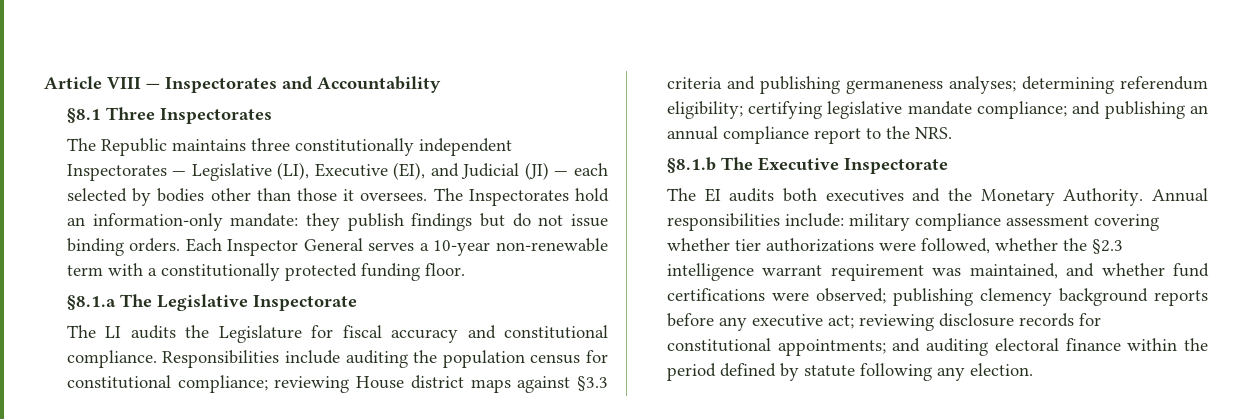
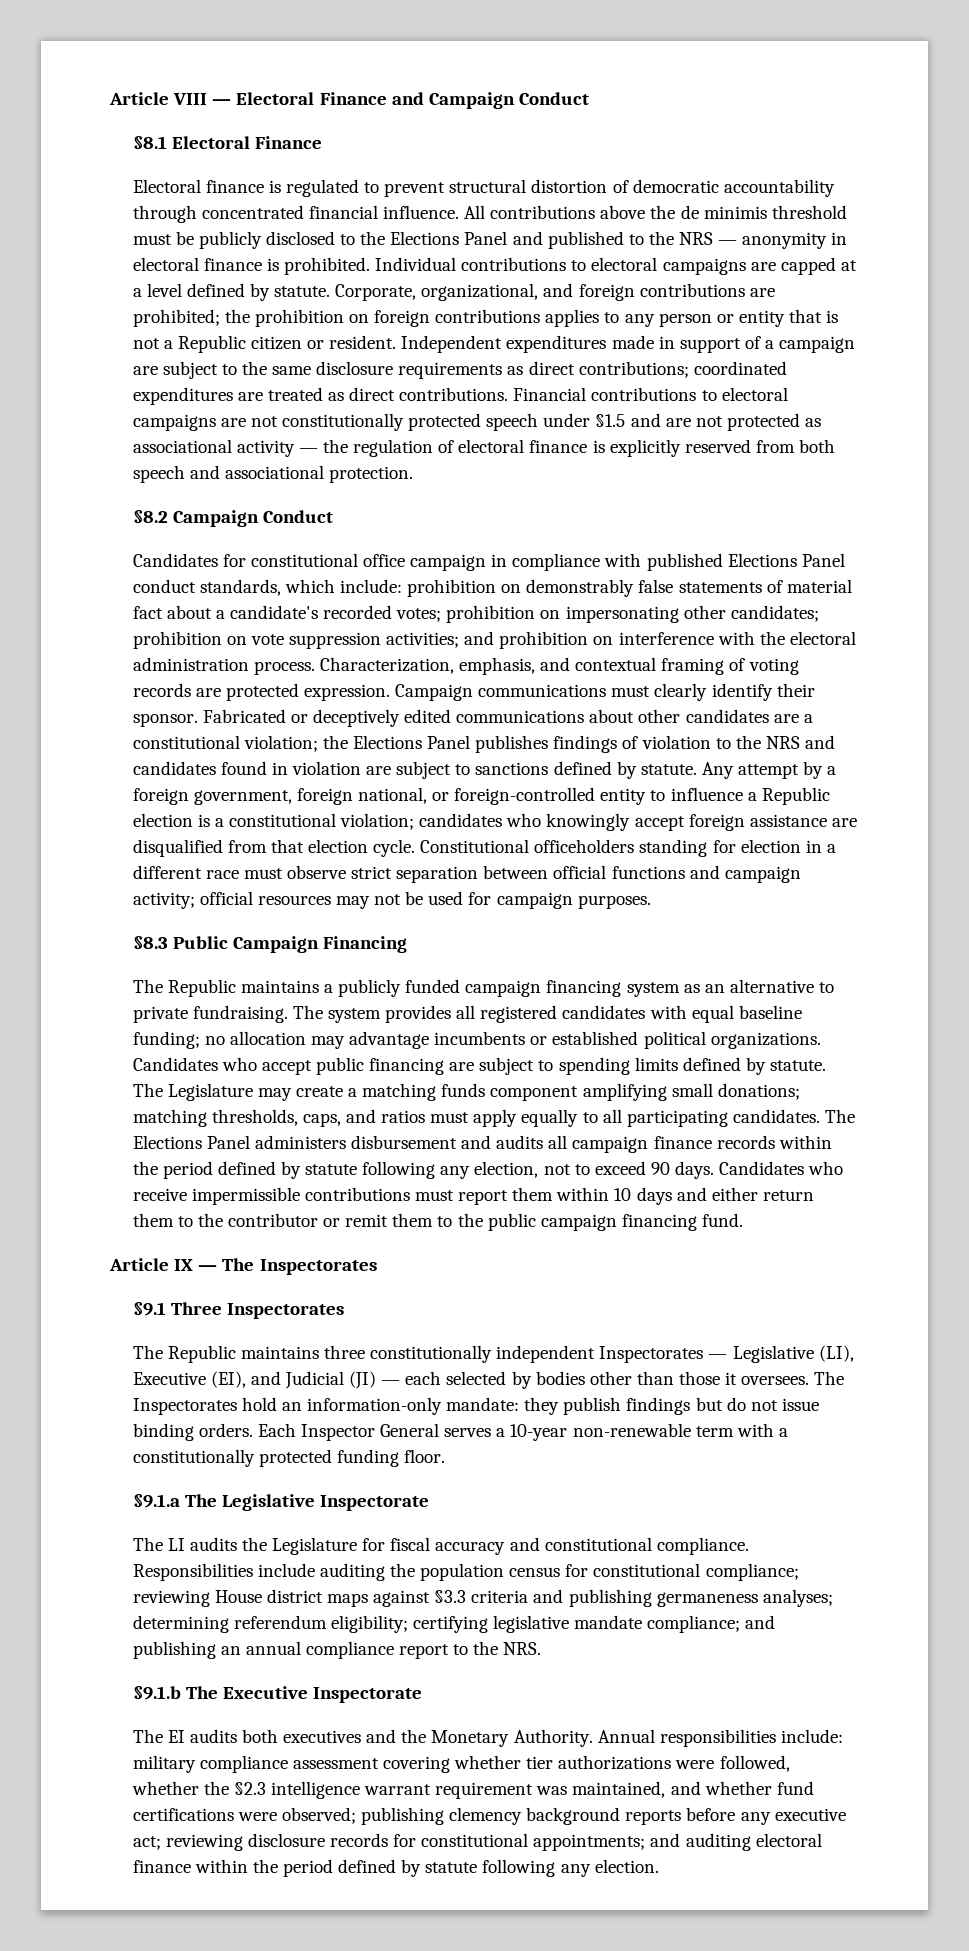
[165,76,441,93] [66,108,101,123] Inspectorates and Accountability // §8.1 -> [236,92,589,109] [132,136,322,150] [132,179,835,197] [132,205,847,223] [132,231,848,249] [132,257,857,275] [132,283,775,301] [132,309,839,327] [132,335,856,353] [132,361,787,379] [132,387,788,405] [132,413,822,431] [132,439,836,457] [132,465,413,483] [132,510,333,527] [132,553,845,571] [132,579,852,597] [132,605,819,623] [132,631,856,649] [132,657,799,675] [132,683,815,701] [132,709,813,727] [132,735,836,753] [132,761,837,779] [132,787,830,805] [132,813,857,831] [132,839,836,857] [132,865,801,883] [132,891,651,909] [132,936,407,953] [132,979,835,997] [132,1005,802,1023] [132,1031,821,1049] [132,1057,827,1075] [132,1083,800,1101] [132,1109,856,1127] [132,1135,832,1153] [132,1161,844,1179] [132,1187,814,1205] [132,1213,744,1231] [109,1258,377,1275] [132,1302,166,1316] Electoral Finance and Campaign Conduct // §8.1 Electoral Finance // Electoral finance is regulated to prevent structural distortion of democratic accountability through concentrated financial influence. All contributions above the de minimis threshold must be publicly disclosed to the Elections Panel and published to the NRS — anonymity in electoral finance is prohibited. Individual contributions to electoral campaigns are capped at a level defined by statute. Corporate, organizational, and foreign contributions are prohibited; the prohibition on foreign contributions applies to any person or entity that is not a Republic citizen or resident. Independent expenditures made in support of a campaign are subject to the same disclosure requirements as direct contributions; coordinated expenditures are treated as direct contributions. Financial contributions to electoral campaigns are not constitutionally protected speech under §1.5 and are not protected as associational activity — the regulation of electoral finance is explicitly reserved from both speech and associational protection. // §8.2 Campaign Conduct // Candidates for constitutional office campaign in compliance with published Elections Panel conduct standards, which include: prohibition on demonstrably false statements of material fact about a candidate's recorded votes; prohibition on impersonating other candidates; prohibition on vote suppression activities; and prohibition on interference with the electoral administration process. Characterization, emphasis, and contextual framing of voting records are protected expression. Campaign communications must clearly identify their sponsor. Fabricated or deceptively edited communications about other candidates are a constitutional violation; the Elections Panel publishes findings of violation to the NRS and candidates found in violation are subject to sanctions defined by statute. Any attempt by a foreign government, foreign national, or foreign-controlled entity to influence a Republic election is a constitutional violation; candidates who knowingly accept foreign assistance are disqualified from that election cycle. Constitutional officeholders standing for election in a different race must observe strict separation between official functions and campaign activity; official resources may not be used for campaign purposes. // §8.3 Public Campaign Financing // The Republic maintains a publicly funded campaign financing system as an alternative to private fundraising. The system provides all registered candidates with equal baseline funding; no allocation may advantage incumbents or established political organizations. Candidates who accept public financing are subject to spending limits defined by statute. The Legislature may create a matching funds component amplifying small donations; matching thresholds, caps, and ratios must apply equally to all participating candidates. The Elections Panel administers disbursement and audits all campaign finance records within the period defined by statute following any election, not to exceed 90 days. Candidates who receive impermissible contributions must report them within 10 days and either return them to the contributor or remit them to the public campaign financing fund. // Article IX — The Inspectorates // §9.1
[66,295,116,310] §8.1.a -> [132,1494,180,1508] §9.1.a
[666,157,716,173] §8.1.b -> [132,1686,181,1700] §9.1.b

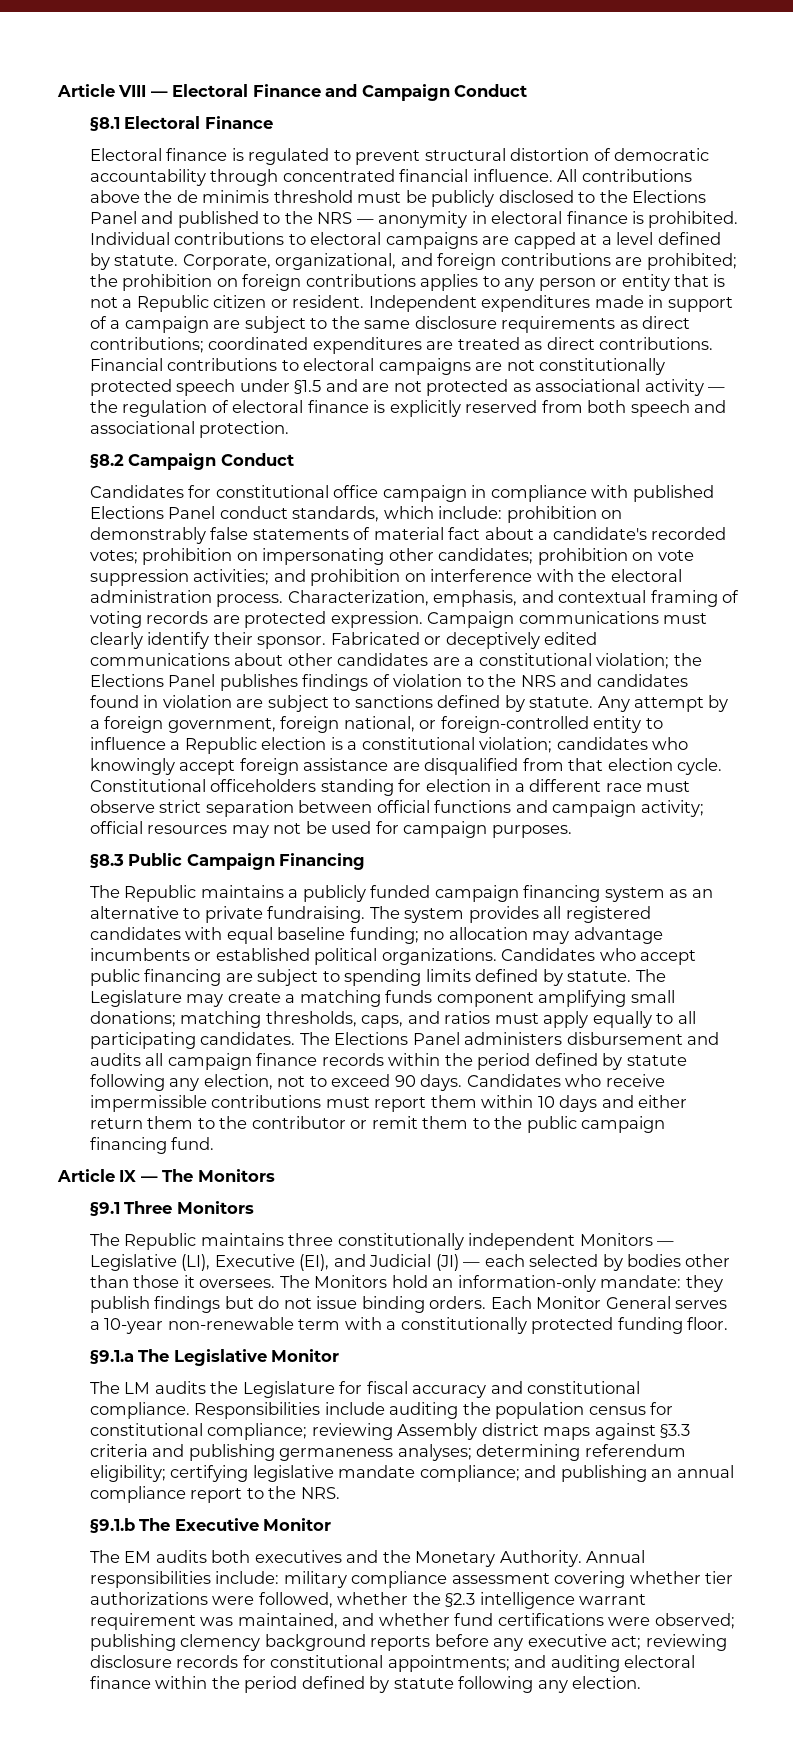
[259,1259,377,1275] Inspectorates -> [197,1169,275,1182] Monitors
[226,1303,344,1319] Inspectorates -> [176,1201,254,1214] Monitors
[599,1346,704,1363] Inspectorates -> [579,1233,653,1246] Monitors
[132,1398,237,1415] Inspectorates -> [314,1275,388,1288] Monitors
[300,1424,375,1441] Inspector -> [536,1296,602,1309] Monitor
[319,1495,429,1511] [132,1537,185,1551] Inspectorate // The LI -> [271,1349,340,1362] [90,1381,151,1394] Monitor // The LM
[214,1590,262,1603] House -> [397,1423,478,1440] Assembly
[312,1687,422,1703] [132,1729,185,1743] Inspectorate // The EI -> [263,1518,332,1531] [90,1550,152,1563] Monitor // The EM

